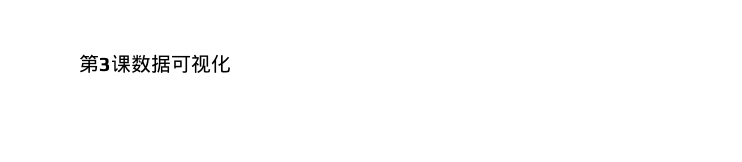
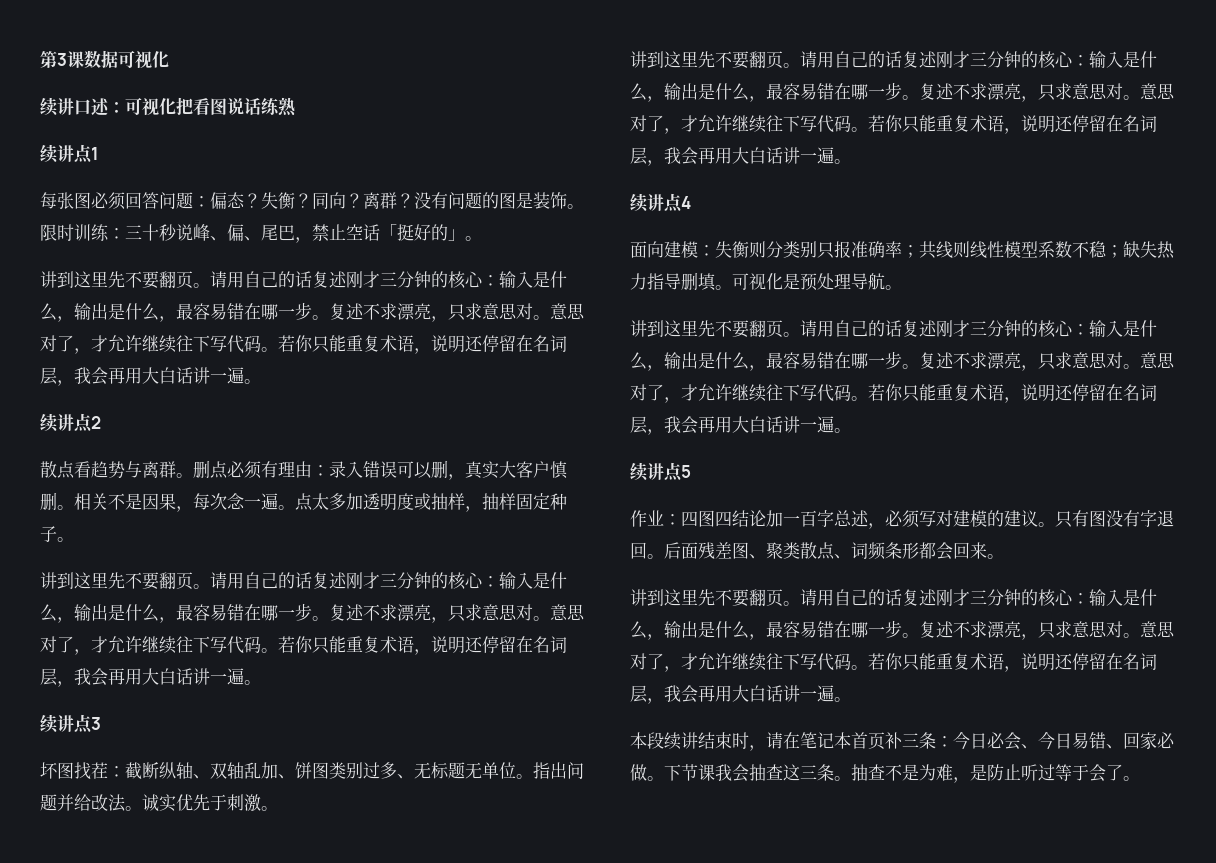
(231, 63) none -> [40,97,296,117] [40,144,98,164] [40,192,584,210] [40,224,482,243] [40,271,567,289] [40,302,585,322] [40,335,567,354] [40,367,261,386] [40,413,101,433] [40,460,567,480] [40,492,567,512] [40,526,74,542] [40,572,567,590] [40,603,585,623] [40,636,567,655] [40,668,261,687] [40,714,101,734] [40,762,584,780] [40,794,278,812] [630,51,1157,69] [630,82,1175,102] [630,115,1157,134] [630,147,851,166] [630,193,691,213] [630,241,1175,259] [630,272,902,291] [630,320,1157,338] [630,351,1175,371] [630,384,1157,403] [630,416,851,435] [630,462,691,482] [630,510,1174,529] [630,542,1004,560] [630,589,1157,607] [630,620,1175,640] [630,653,1157,672] [630,685,851,704] [630,731,1175,751] [630,764,1140,783] // 续讲口述：可视化把看图说话练熟 // 续讲点1 // 每张图必须回答问题：偏态？失衡？同向？离群？没有问题的图是装饰。限时训练：三十秒说峰、偏、尾巴，禁止空话「挺好的」。 // 讲到这里先不要翻页。请用自己的话复述刚才三分钟的核心：输入是什么，输出是什么，最容易错在哪一步。复述不求漂亮，只求意思对。意思对了，才允许继续往下写代码。若你只能重复术语，说明还停留在名词层，我会再用大白话讲一遍。 // 续讲点2 // 散点看趋势与离群。删点必须有理由：录入错误可以删，真实大客户慎删。相关不是因果，每次念一遍。点太多加透明度或抽样，抽样固定种子。 // 讲到这里先不要翻页。请用自己的话复述刚才三分钟的核心：输入是什么，输出是什么，最容易错在哪一步。复述不求漂亮，只求意思对。意思对了，才允许继续往下写代码。若你只能重复术语，说明还停留在名词层，我会再用大白话讲一遍。 // 续讲点3 // 坏图找茬：截断纵轴、双轴乱加、饼图类别过多、无标题无单位。指出问题并给改法。诚实优先于刺激。 // 讲到这里先不要翻页。请用自己的话复述刚才三分钟的核心：输入是什么，输出是什么，最容易错在哪一步。复述不求漂亮，只求意思对。意思对了，才允许继续往下写代码。若你只能重复术语，说明还停留在名词层，我会再用大白话讲一遍。 // 续讲点4 // 面向建模：失衡则分类别只报准确率；共线则线性模型系数不稳；缺失热力指导删填。可视化是预处理导航。 // 讲到这里先不要翻页。请用自己的话复述刚才三分钟的核心：输入是什么，输出是什么，最容易错在哪一步。复述不求漂亮，只求意思对。意思对了，才允许继续往下写代码。若你只能重复术语，说明还停留在名词层，我会再用大白话讲一遍。 // 续讲点5 // 作业：四图四结论加一百字总述，必须写对建模的建议。只有图没有字退回。后面残差图、聚类散点、词频条形都会回来。 // 讲到这里先不要翻页。请用自己的话复述刚才三分钟的核心：输入是什么，输出是什么，最容易错在哪一步。复述不求漂亮，只求意思对。意思对了，才允许继续往下写代码。若你只能重复术语，说明还停留在名词层，我会再用大白话讲一遍。 // 本段续讲结束时，请在笔记本首页补三条：今日必会、今日易错、回家必做。下节课我会抽查这三条。抽查不是为难，是防止听过等于会了。

